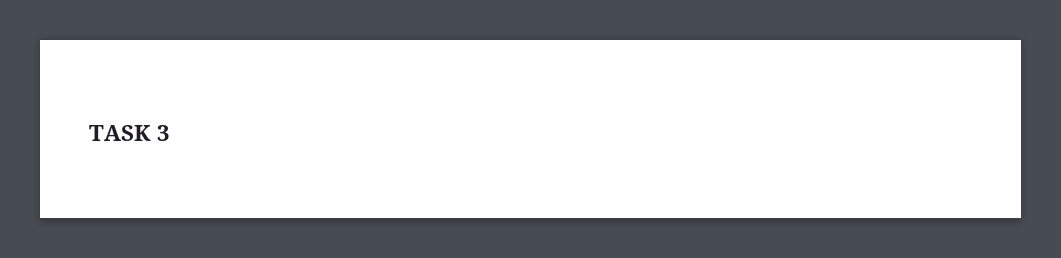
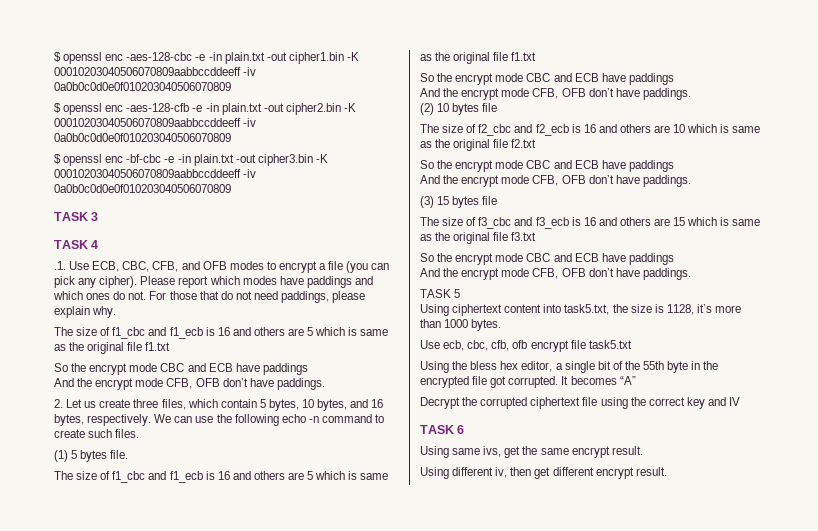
[89,125,171,141] TASK 3 -> [54,52,359,64] [54,67,257,76] [54,82,231,91] [54,103,356,115] [54,118,257,127] [54,133,231,142] [54,154,328,166] [54,169,257,178] [54,184,231,193] [54,212,99,221] [54,240,99,249] [54,261,390,273] [54,276,373,288] [53,291,366,303] [54,306,117,318] [54,327,389,339] [54,342,171,354] [54,363,308,375] [54,378,325,390] [54,399,384,411] [54,414,385,426] [54,429,140,438] [54,450,129,462] [54,471,389,483] [420,52,537,64] [420,73,674,85] [420,88,691,100] [420,103,498,115] [420,124,761,136] [420,139,537,151] [420,160,674,172] [420,175,691,187] [420,196,498,208] [420,217,761,229] [420,232,537,244] [420,253,674,265] [420,268,691,280] [420,289,461,298] [420,304,742,316] [420,319,502,331] [420,340,632,352] [420,361,719,373] [420,376,636,388] [420,397,741,409] [420,425,465,434] [420,446,643,458] [420,467,667,479] $ openssl enc -aes-128-cbc -e -in plain.txt -out cipher1.bin -K 00010203040506070809aabbccddeeff -iv 0a0b0c0d0e0f010203040506070809 // $ openssl enc -aes-128-cfb -e -in plain.txt -out cipher2.bin -K 00010203040506070809aabbccddeeff -iv 0a0b0c0d0e0f010203040506070809 // $ openssl enc -bf-cbc -e -in plain.txt -out cipher3.bin -K 00010203040506070809aabbccddeeff -iv 0a0b0c0d0e0f010203040506070809 // TASK 3 // TASK 4 // .1. Use ECB, CBC, CFB, and OFB modes to encrypt a file (you can pick any cipher). Please report which modes have paddings and which ones do not. For those that do not need paddings, please explain why. // The size of f1_cbc and f1_ecb is 16 and others are 5 which is same as the original file f1.txt // So the encrypt mode CBC and ECB have paddings // And the encrypt mode CFB, OFB don’t have paddings. // 2. Let us create three files, which contain 5 bytes, 10 bytes, and 16 bytes, respectively. We can use the following echo -n command to create such files. // (1) 5 bytes file. // The size of f1_cbc and f1_ecb is 16 and others are 5 which is same as the original file f1.txt // So the encrypt mode CBC and ECB have paddings // And the encrypt mode CFB, OFB don’t have paddings. // (2) 10 bytes file // The size of f2_cbc and f2_ecb is 16 and others are 10 which is same as the original file f2.txt // So the encrypt mode CBC and ECB have paddings // And the encrypt mode CFB, OFB don’t have paddings. // (3) 15 bytes file // The size of f3_cbc and f3_ecb is 16 and others are 15 which is same as the original file f3.txt // So the encrypt mode CBC and ECB have paddings // And the encrypt mode CFB, OFB don’t have paddings. // TASK 5 // Using ciphertext content into task5.txt, the size is 1128, it’s more than 1000 bytes. // Use ecb, cbc, cfb, ofb encrypt file task5.txt // Using the bless hex editor, a single bit of the 55th byte in the encrypted file got corrupted. It becomes “A” // Decrypt the corrupted ciphertext file using the correct key and IV // TASK 6 // Using same ivs, get the same encrypt result. // Using different iv, then get different encrypt result.

